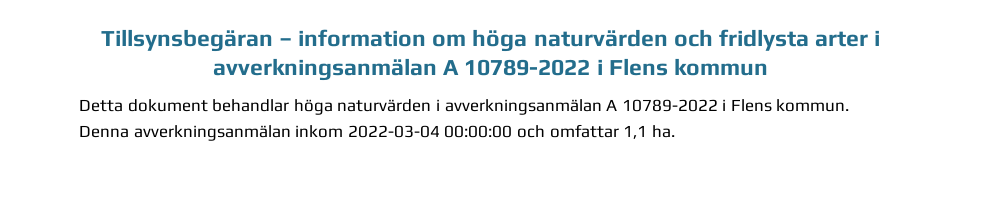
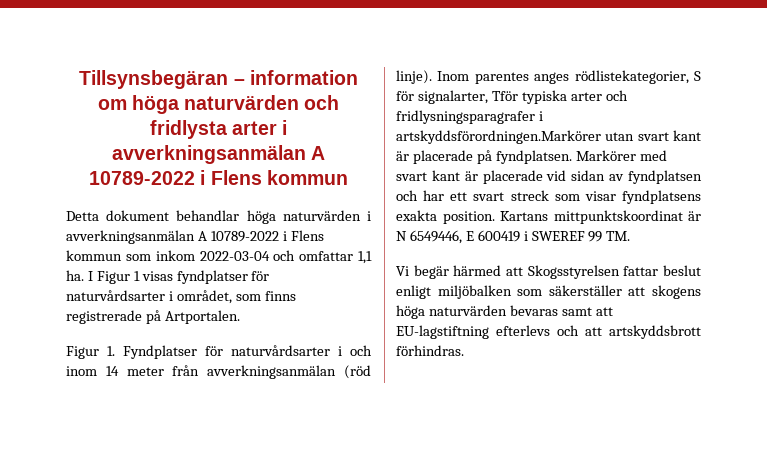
[776,99,850,112] [79,125,291,141] kommun. Denna avverkningsanmälan -> [66,250,151,261] kommun som
[444,125,513,138] 00:00:00 -> (270, 256) none
(675, 131) none -> [87,270,270,284] [66,290,296,304] [66,310,240,324] [66,345,372,359] [66,365,372,379] [396,70,701,84] [396,90,628,104] [396,110,543,124] [396,130,701,144] [396,150,667,164] [396,170,702,184] [396,190,701,204] [396,210,701,224] [396,230,631,244] [396,265,701,279] [396,285,701,299] [396,305,613,319] [396,325,701,339] [396,345,464,356] I Figur 1 visas fyndplatser för naturvårdsarter i området, som finns registrerade på Artportalen. // Figur 1. Fyndplatser för naturvårdsarter i och inom 14 meter från avverkningsanmälan (röd linje). Inom parentes anges rödlistekategorier, S för signalarter, Tför typiska arter och fridlysningsparagrafer i artskyddsförordningen.Markörer utan svart kant är placerade på fyndplatsen. Markörer med svart kant är placerade vid sidan av fyndplatsen och har ett svart streck som visar fyndplatsens exakta position. Kartans mittpunktskoordinat är N 6549446, E 600419 i SWEREF 99 TM. // Vi begär härmed att Skogsstyrelsen fattar beslut enligt miljöbalken som säkerställer att skogens höga naturvärden bevaras samt att EU-lagstiftning efterlevs och att artskyddsbrott förhindras.

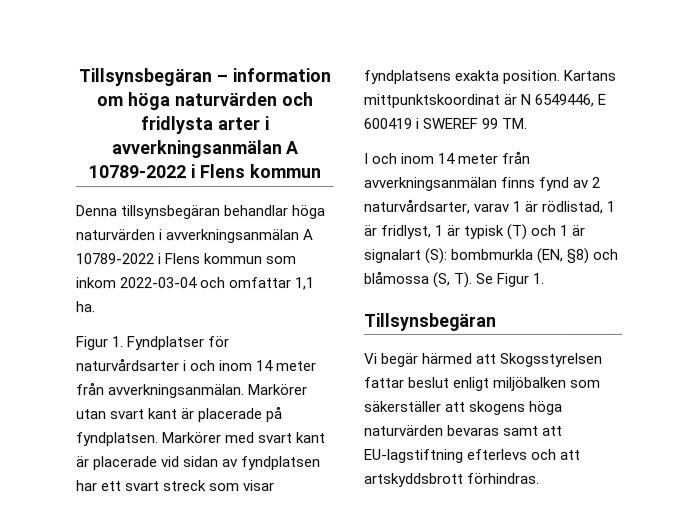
[66,210,170,221] Detta dokument -> [75,205,221,220] Denna tillsynsbegäran
[87,270,270,284] [66,290,296,304] [66,310,240,324] I Figur 1 visas fyndplatser för naturvårdsarter i området, som finns registrerade på Artportalen. -> (96, 307) none
[207,365,372,379] [396,70,701,84] [396,90,628,104] [396,110,543,124] [396,130,601,144] avverkningsanmälan (röd linje). Inom parentes anges rödlistekategorier, S för signalarter, Tför typiska arter och fridlysningsparagrafer i artskyddsförordningen.Markörer -> [108,384,309,399] avverkningsanmälan. Markörer
[396,190,418,201] och -> (322, 463) none
(631, 236) none -> [363,150,531,164] [363,176,601,191] [363,198,616,214] [363,223,586,240] [363,247,619,264] [364,270,546,288] [364,312,497,331] // I och inom 14 meter från avverkningsanmälan finns fynd av 2 naturvårdsarter, varav 1 är rödlistad, 1 är fridlyst, 1 är typisk (T) och 1 är signalart (S): bombmurkla (EN, §8) och blåmossa (S, T). Se Figur 1. // Tillsynsbegäran

